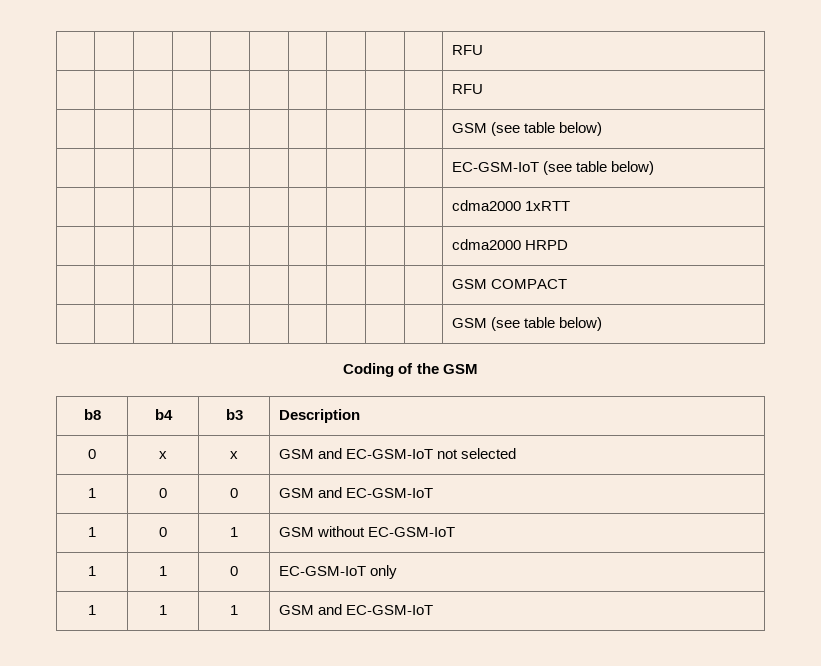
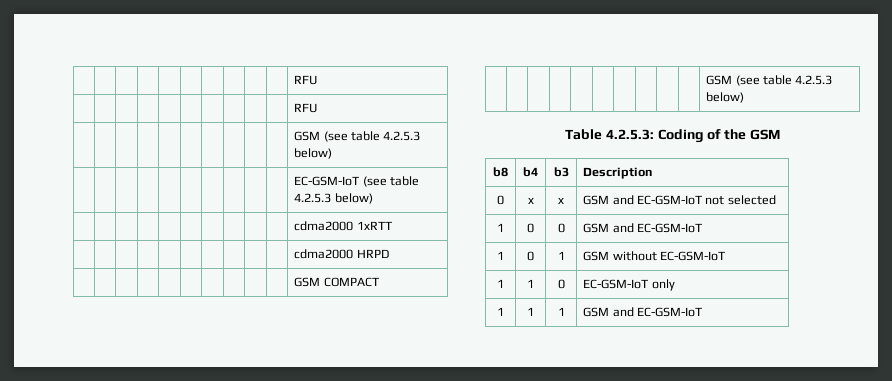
(556, 127) none -> [383,131,421,141] 4.2.5.3
(608, 166) none -> [294,193,332,203] 4.2.5.3
[559,317,603,331] below) // -> [795,75,833,85] [706,92,745,103] [565,129,654,140] 4.2.5.3 below) // Table 4.2.5.3:

